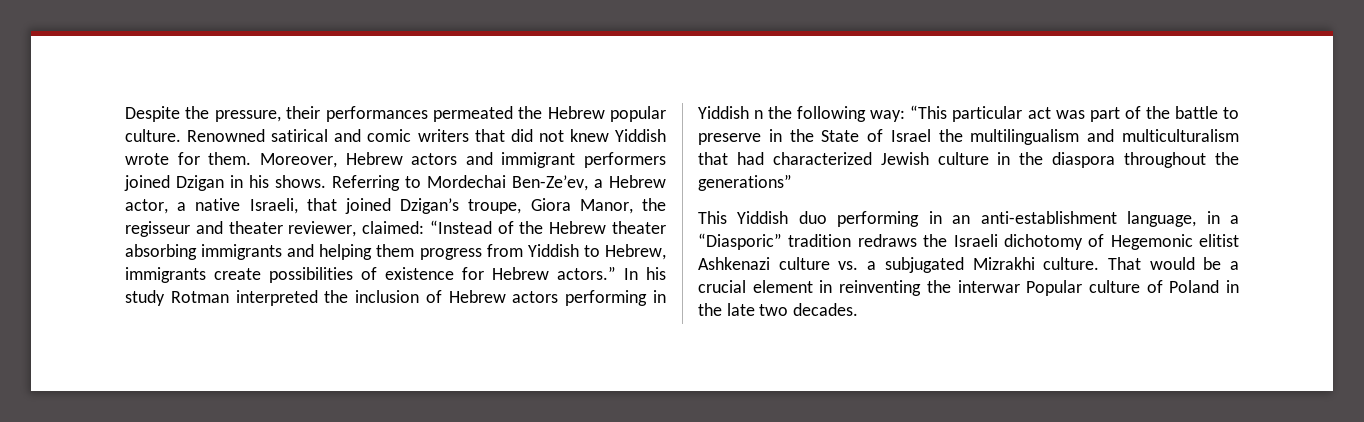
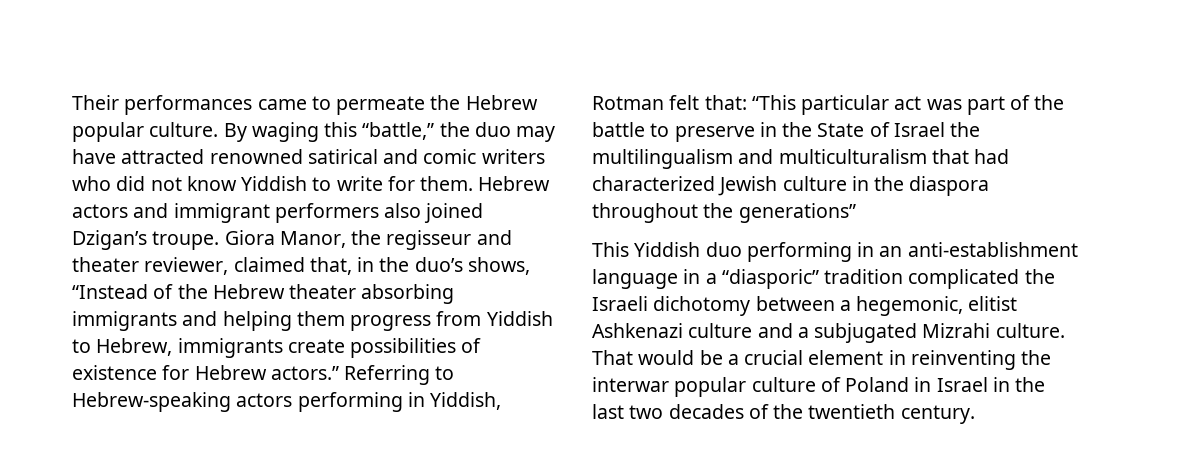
[125,106,666,122] [125,129,266,142] Despite the pressure, their performances permeated the Hebrew popular culture. Renowned -> [72,95,538,115] [72,122,556,142] [72,149,303,164] Their performances came to permeate the Hebrew popular culture. By waging this “battle,” the duo may have attracted renowned
[474,129,505,142] that -> [72,176,111,191] who
[569,129,667,142] [125,153,169,165] knew Yiddish wrote -> [186,176,383,191] know Yiddish to write
[259,153,337,168] Moreover, -> (474, 183) none
[124,175,666,191] [125,198,337,214] joined Dzigan in his shows. Referring to Mordechai Ben-Ze’ev, a Hebrew actor, a native Israeli, that -> [384,203,422,218] also
[468,199,522,214] troupe, -> [152,231,220,250] troupe.
[362,221,425,234] claimed: -> [233,257,530,275] claimed that, in the duo’s shows,
[624,267,666,280] [125,290,666,306] [698,106,906,122] In his study Rotman interpreted the inclusion of Hebrew actors performing in Yiddish n the following way: -> [344,365,455,385] [72,392,502,412] [592,95,747,110] Referring to Hebrew-speaking actors performing in Yiddish, Rotman felt that:
[1127,211,1197,227] language, -> [592,269,678,289] language
[698,233,1193,250] “Diasporic” tradition redraws the Israeli dichotomy of Hegemonic -> [721,269,1055,289] [592,296,964,316] “diasporic” tradition complicated the Israeli dichotomy between a hegemonic,
[838,261,859,270] vs. -> [757,323,793,338] and
[972,257,1035,270] Mizrakhi -> [922,323,991,338] Mizrahi
[1026,280,1083,296] Popular -> [674,377,747,397] popular
[698,303,859,316] the late two decades. -> [936,377,1046,392] [592,404,975,424] Israel in the last two decades of the twentieth century.

